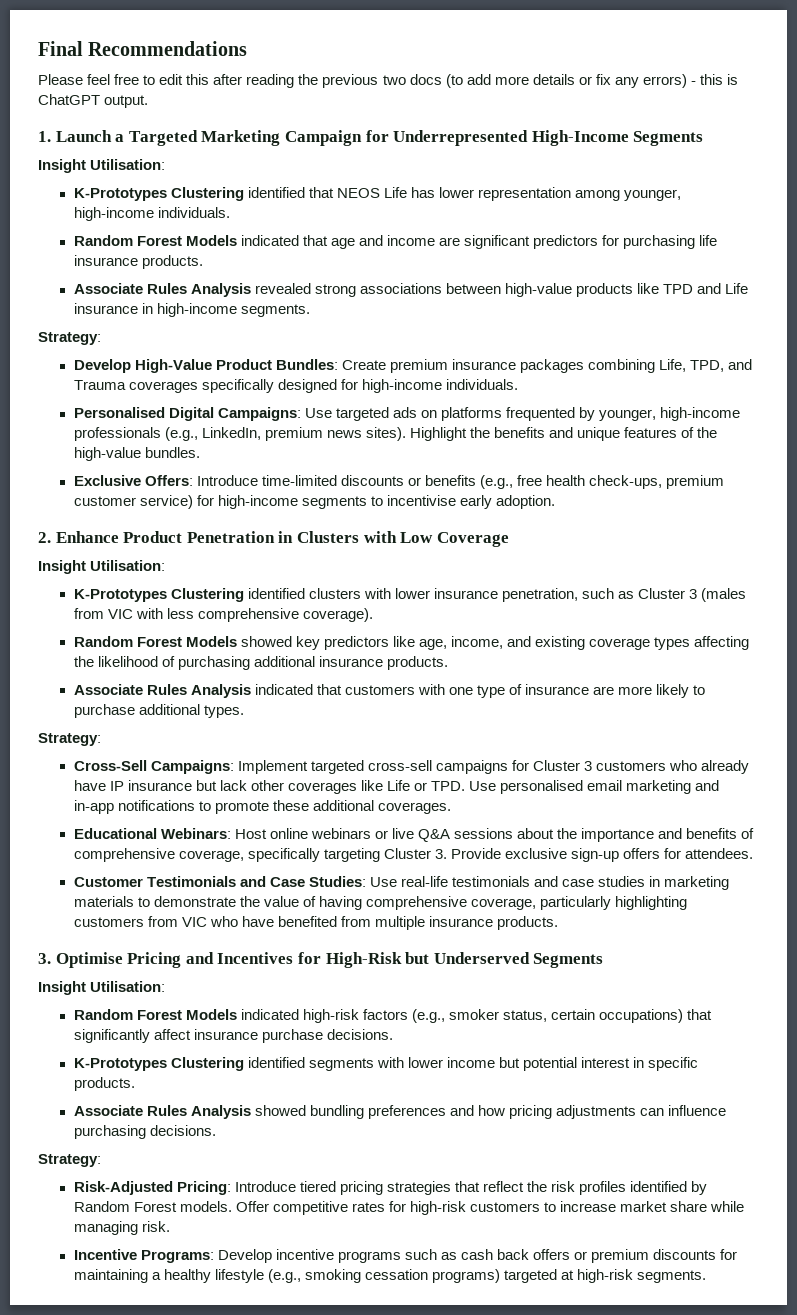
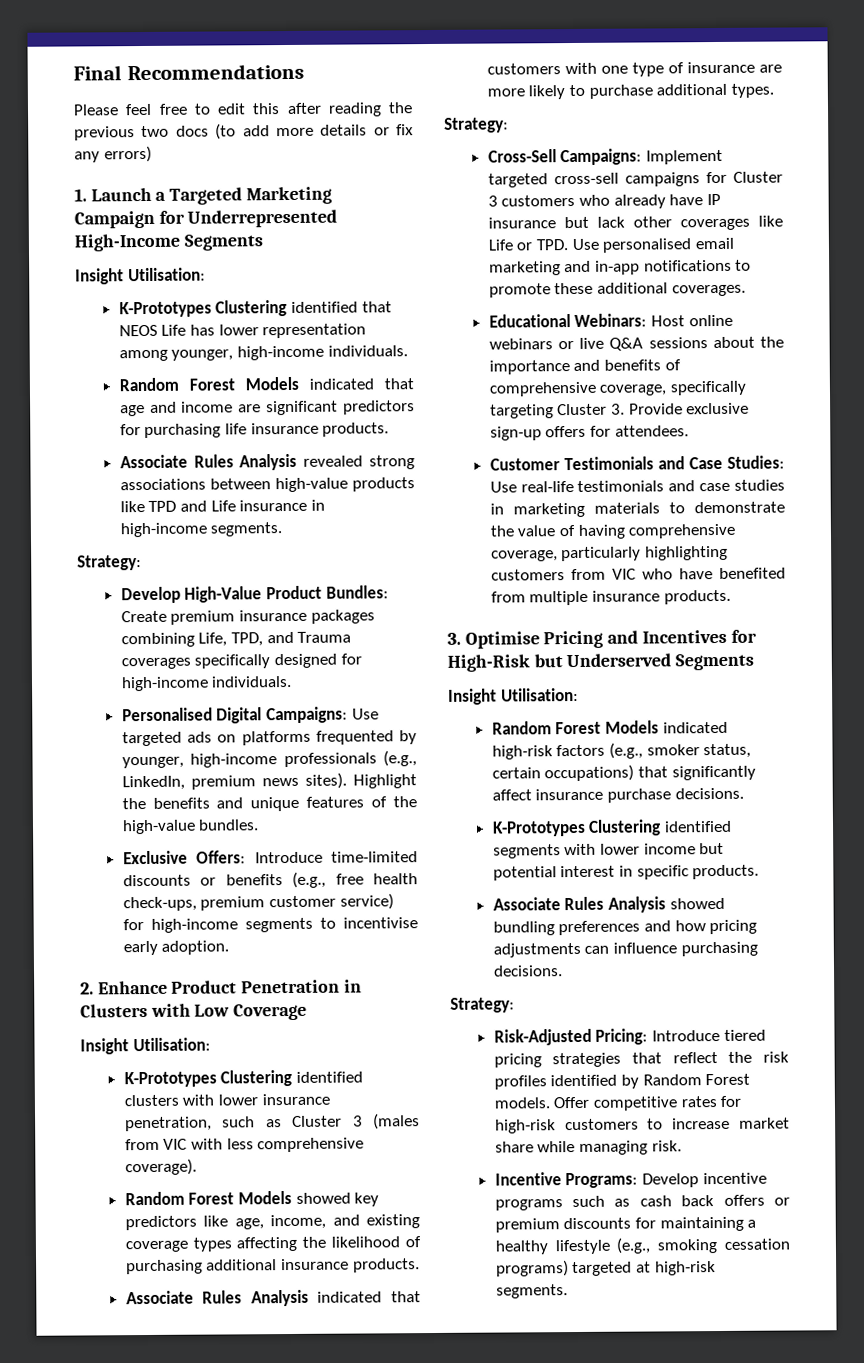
[690,74,739,85] [38,94,149,108] - this is ChatGPT output. -> (152, 154) none

